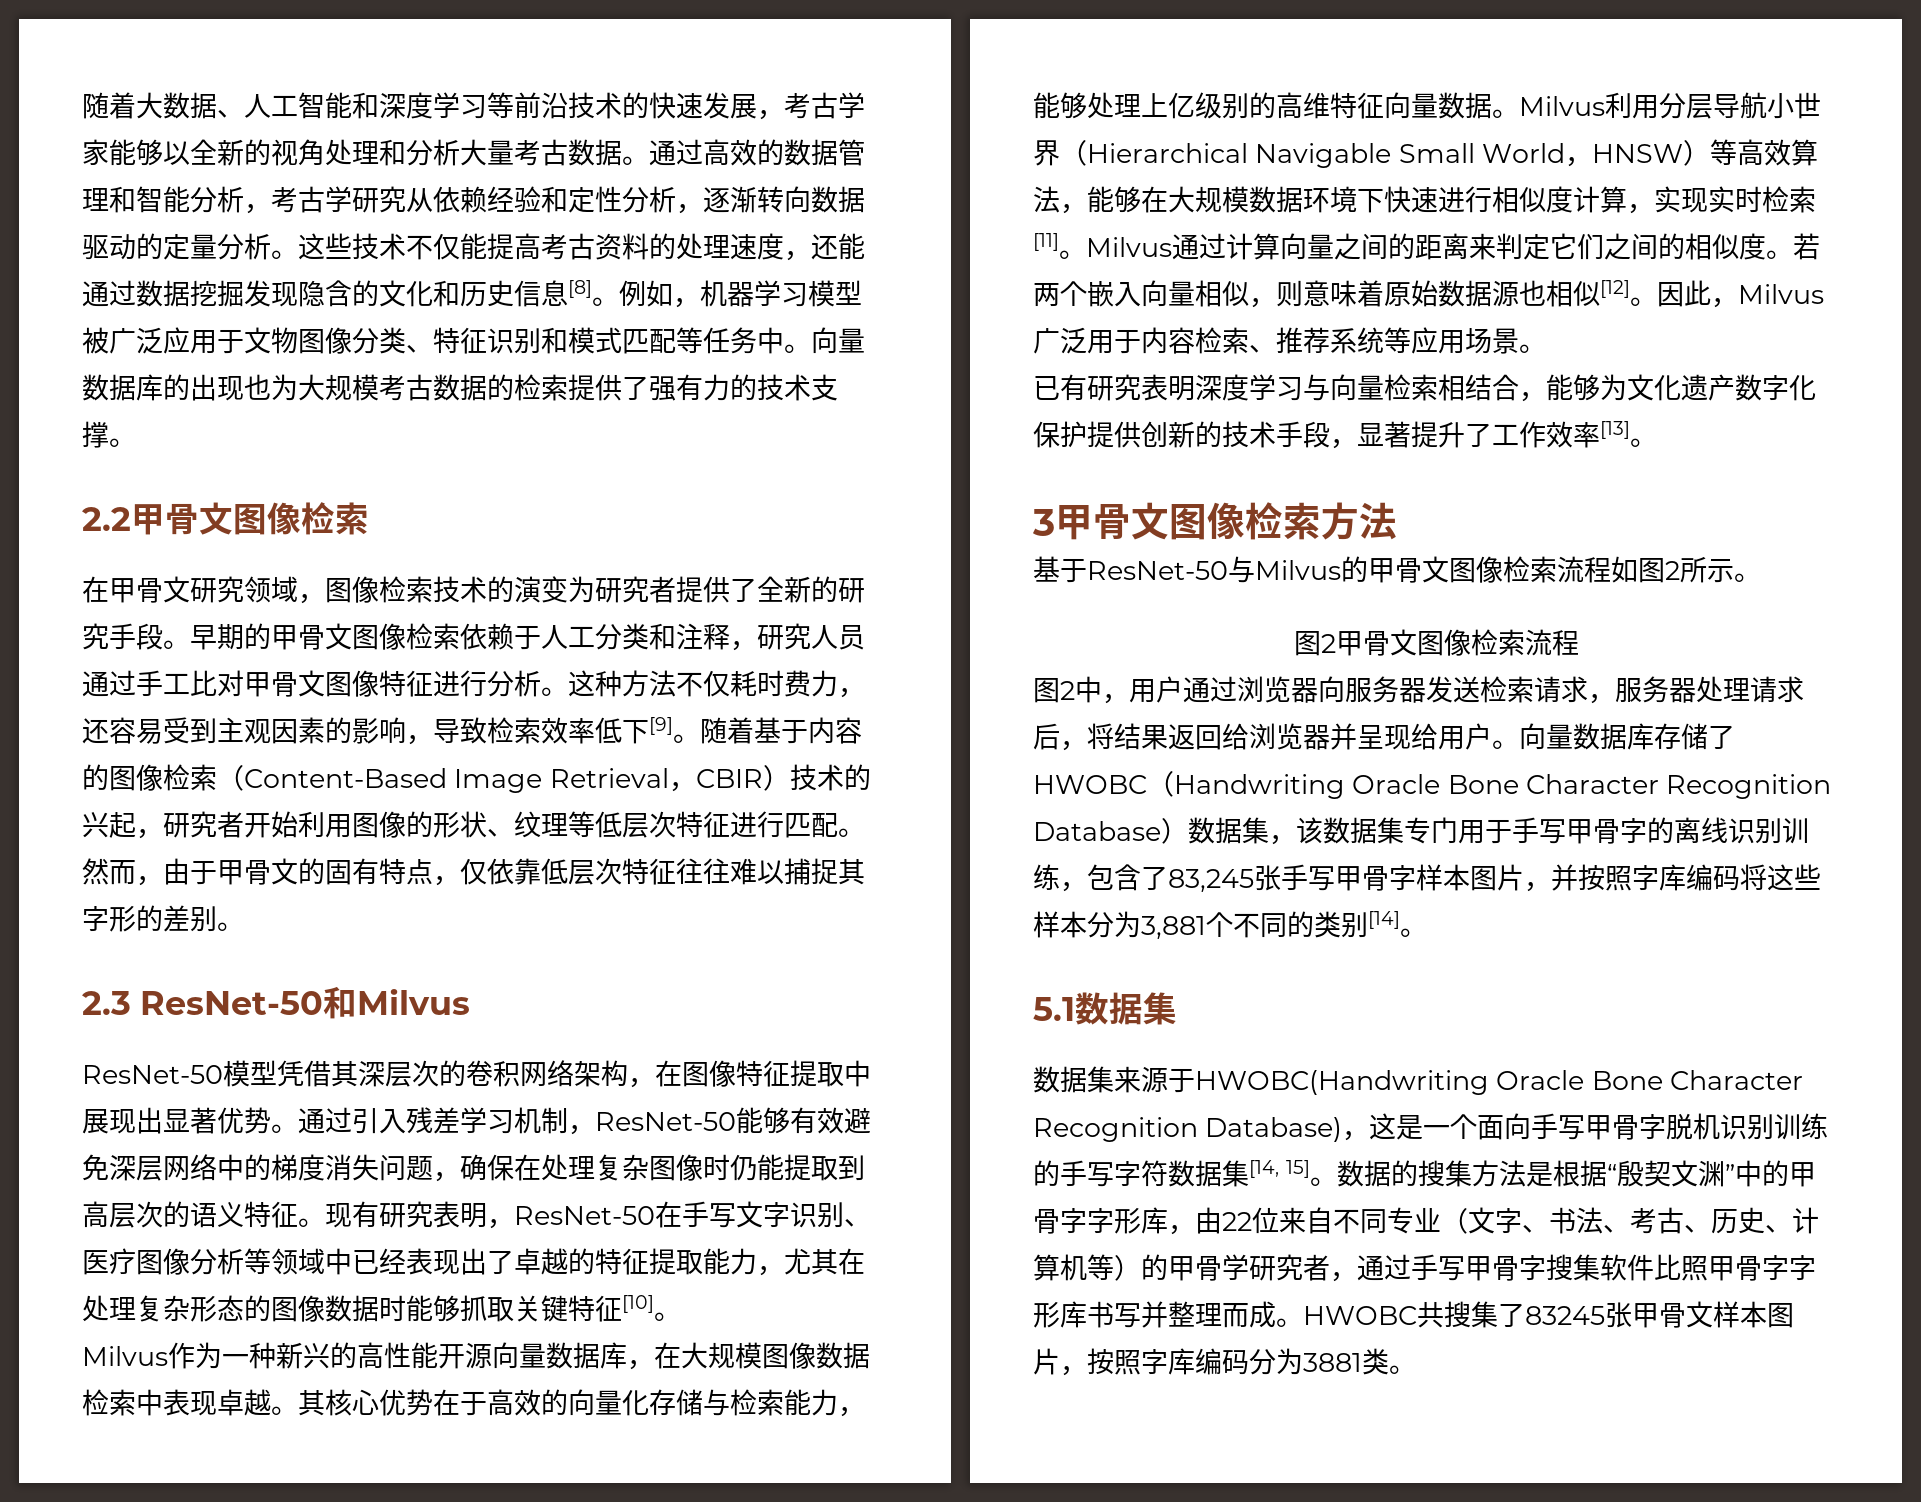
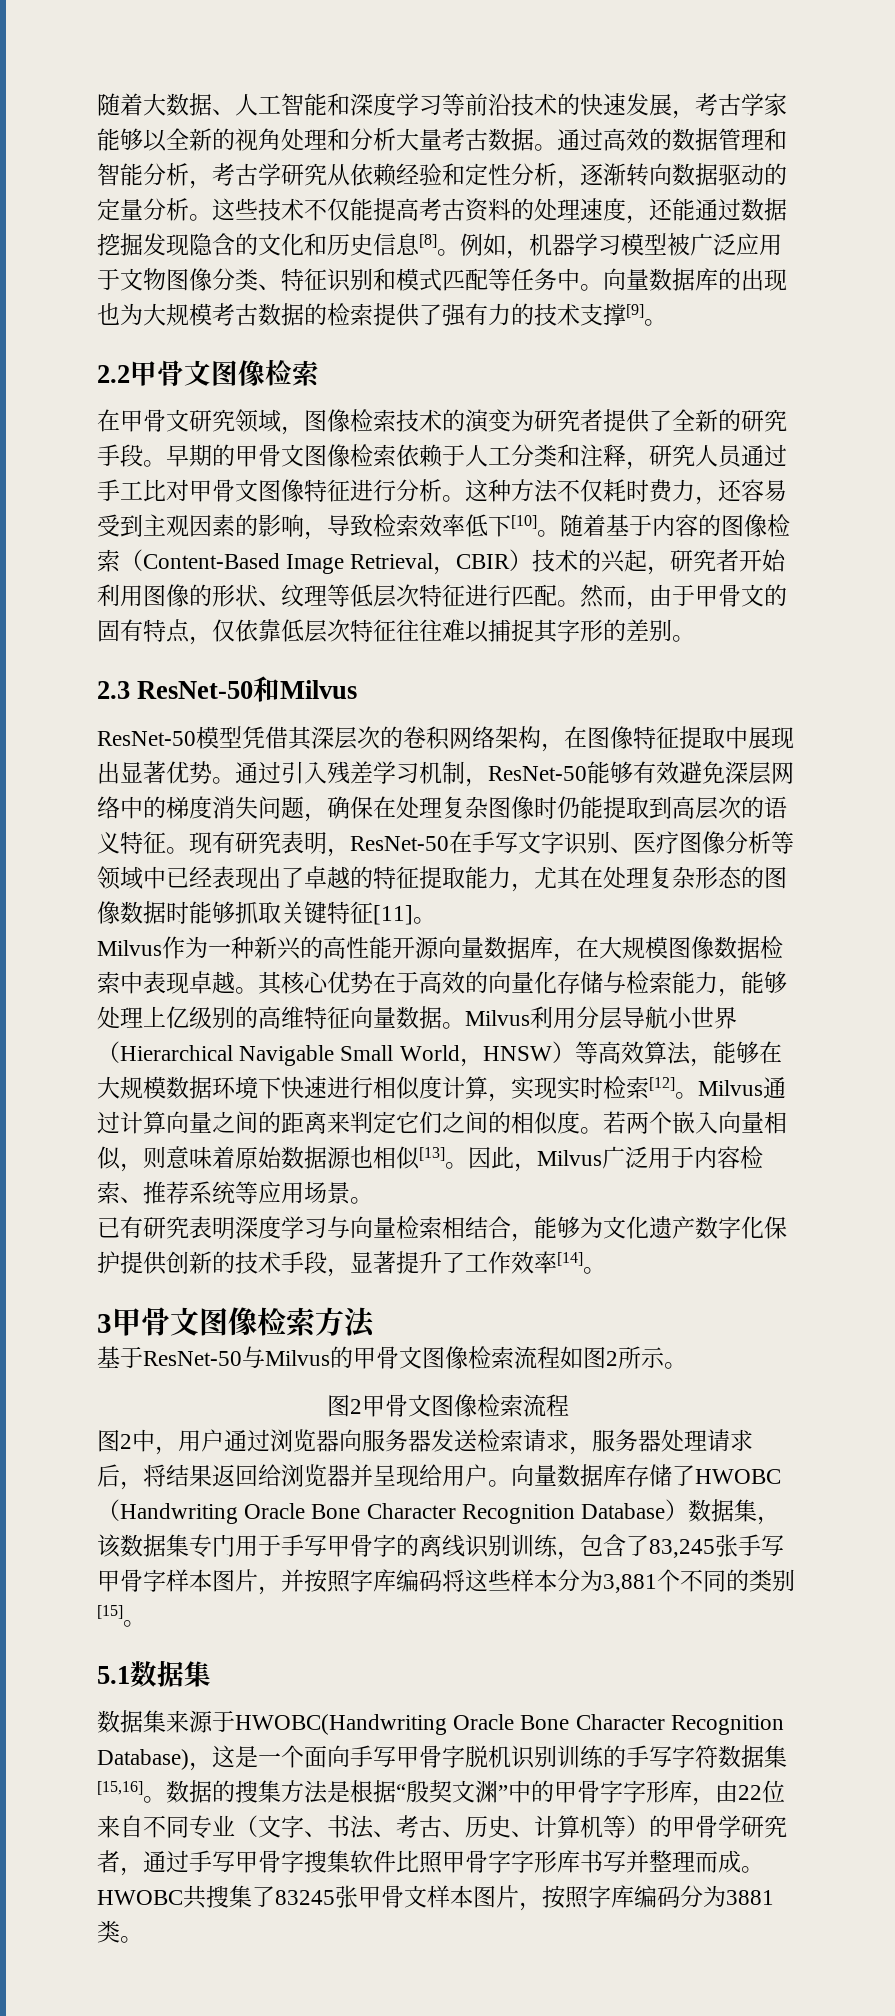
(109, 434) none -> [626,304,644,318] [9]
[649,717,673,735] [9] -> [511,515,537,529] [10]
[622,1295,654,1313] [10] -> [373,905,413,925] [11]
[1033,233,1059,251] [11] -> [649,1077,675,1091] [12]
[1600,280,1630,298] [12] -> [419,1147,445,1161] [13]
[1600,421,1630,439] [13] -> [557,1252,583,1266] [14]
[1368,911,1400,929] [14] -> [97,1605,123,1619] [15]
[1249,1160,1311,1178] [14, 15] -> [97,1781,143,1795] [15,16]

